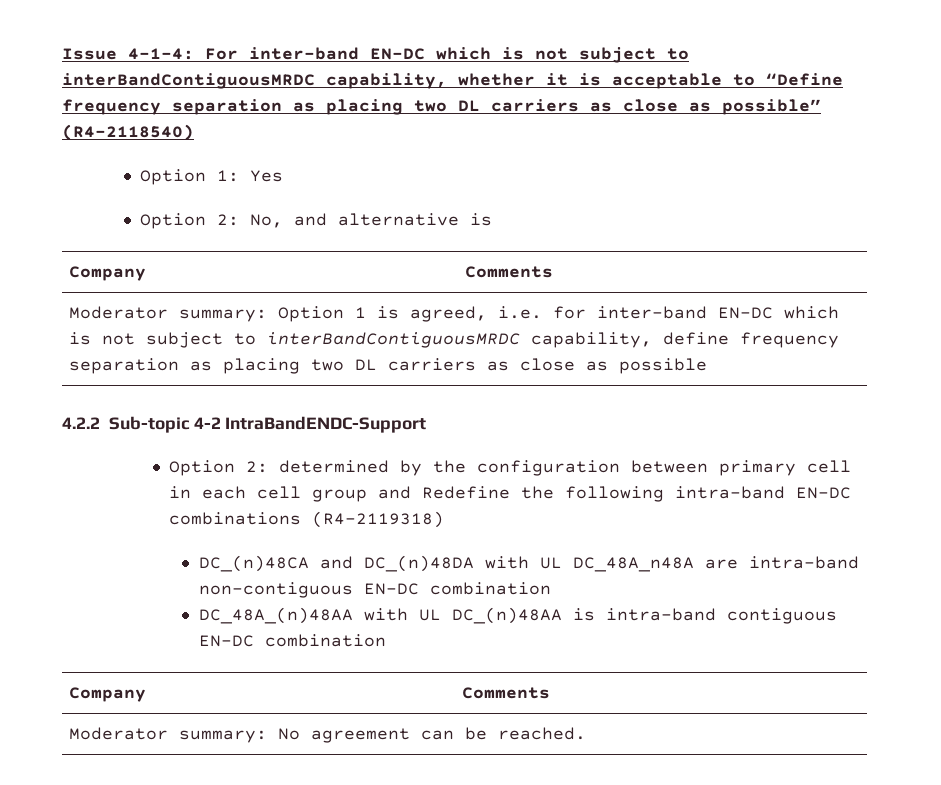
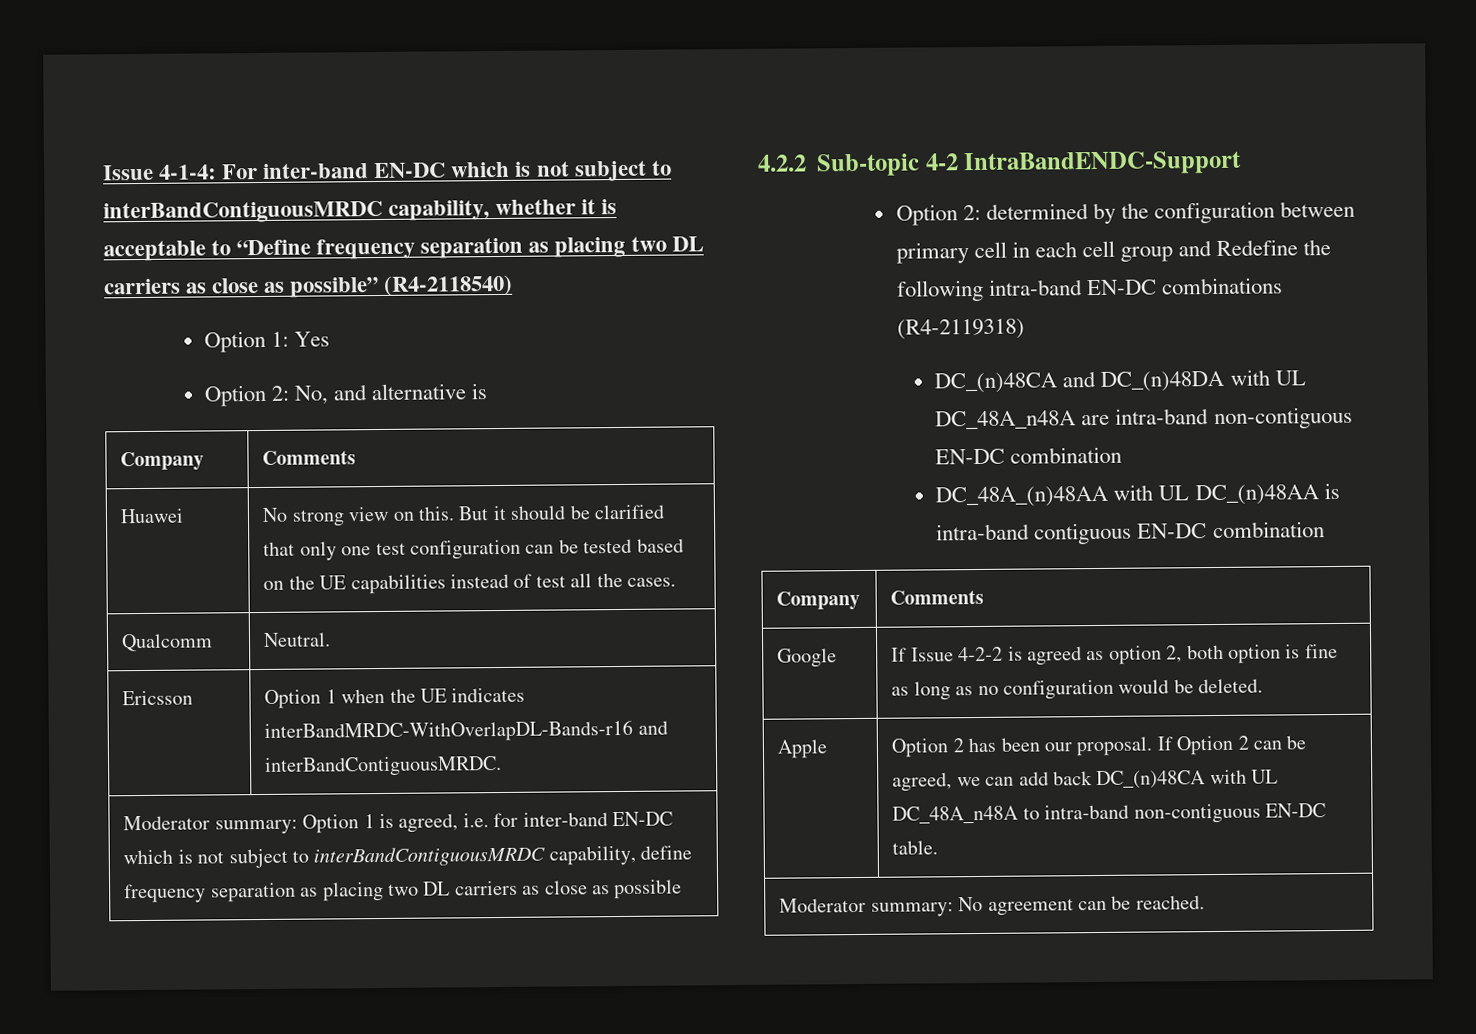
(554, 272) none -> [120,508,185,524] [262,504,666,527] [263,538,684,561] [263,572,677,595] [121,633,214,653] [263,632,332,647] [122,690,194,706] [264,687,526,709] [264,719,668,743] [265,755,503,777] // Huawei | No strong view on this. But it should be clarified that only one test configuration can be tested based on the UE capabilities instead of test all the cases. // Qualcomm | Neutral. // Ericsson | Option 1 when the UE indicates interBandMRDC-WithOverlapDL-Bands-r16 and interBandContiguousMRDC.
(551, 693) none -> [777,648,838,668] [891,643,1338,666] [891,678,1264,701] [777,739,829,759] [891,735,1307,758] [892,769,1279,792] [892,803,1327,824] [892,840,939,855] // Google | If Issue 4-2-2 is agreed as option 2, both option is fine as long as no configuration would be deleted. // Apple | Option 2 has been our proposal. If Option 2 can be agreed, we can add back DC_(n)48CA with UL DC_48A_n48A to intra-band non-contiguous EN-DC table.

